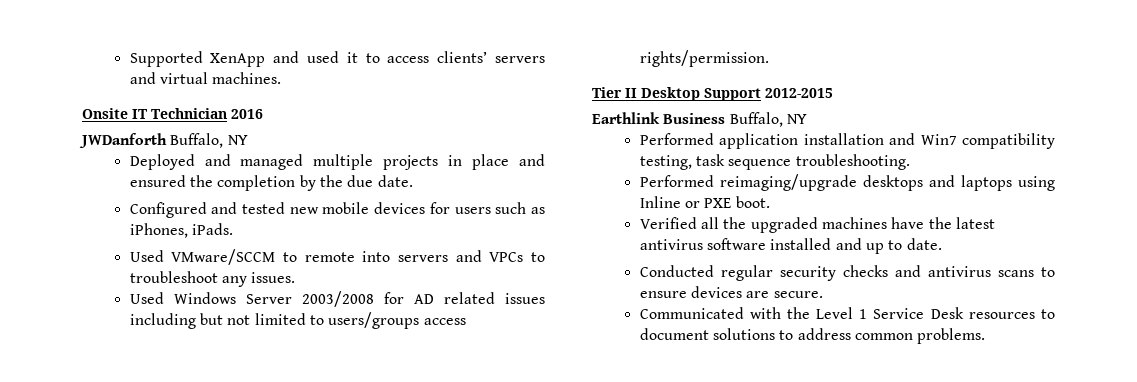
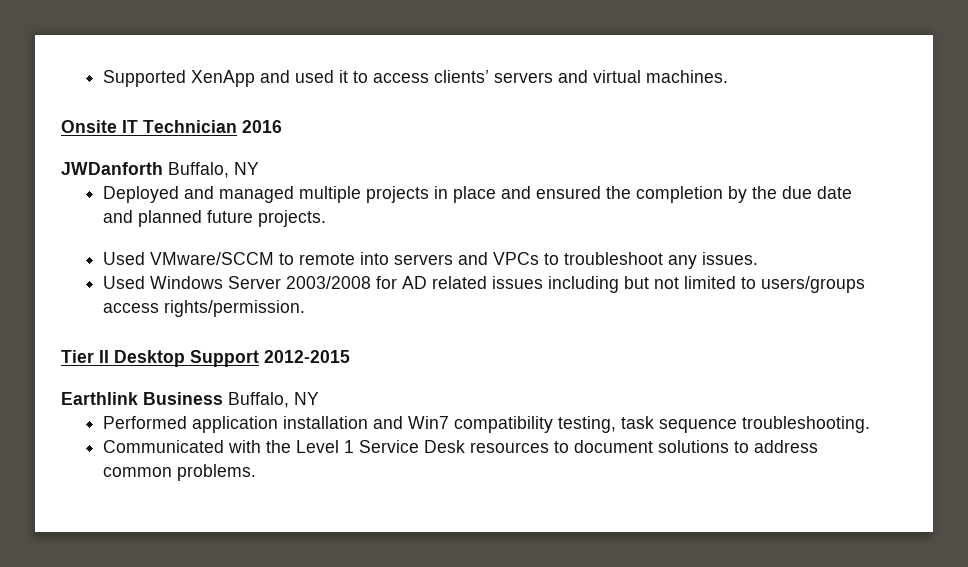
[377,175,413,187] [129,202,545,218] [129,223,233,238] date. // Configured and tested new mobile devices for users such as iPhones, iPads. -> [816,186,852,199] [102,210,326,227] date and planned future projects.
[639,174,1055,191] [639,196,770,208] [639,217,995,233] [639,238,942,254] [639,265,1055,281] [639,286,823,298] // Performed reimaging/upgrade desktops and laptops using Inline or PXE boot. // Verified all the upgraded machines have the latest antivirus software installed and up to date. // Conducted regular security checks and antivirus scans to ensure devices are secure. -> (870, 424) none

